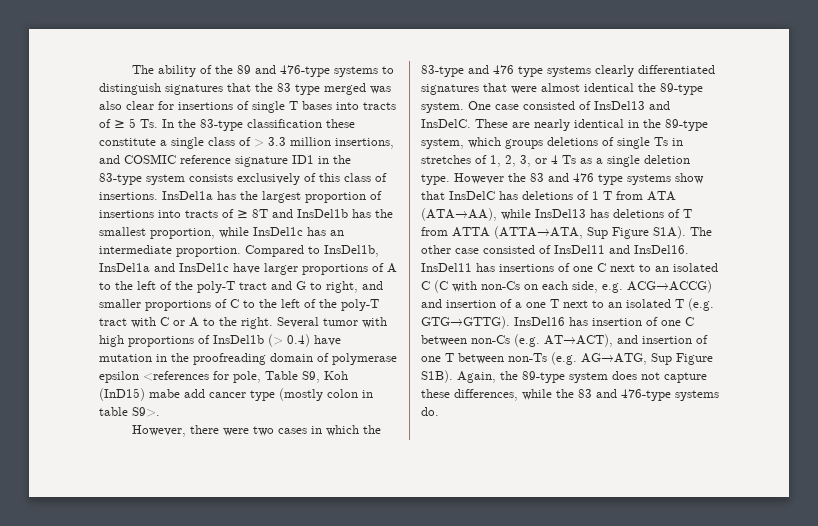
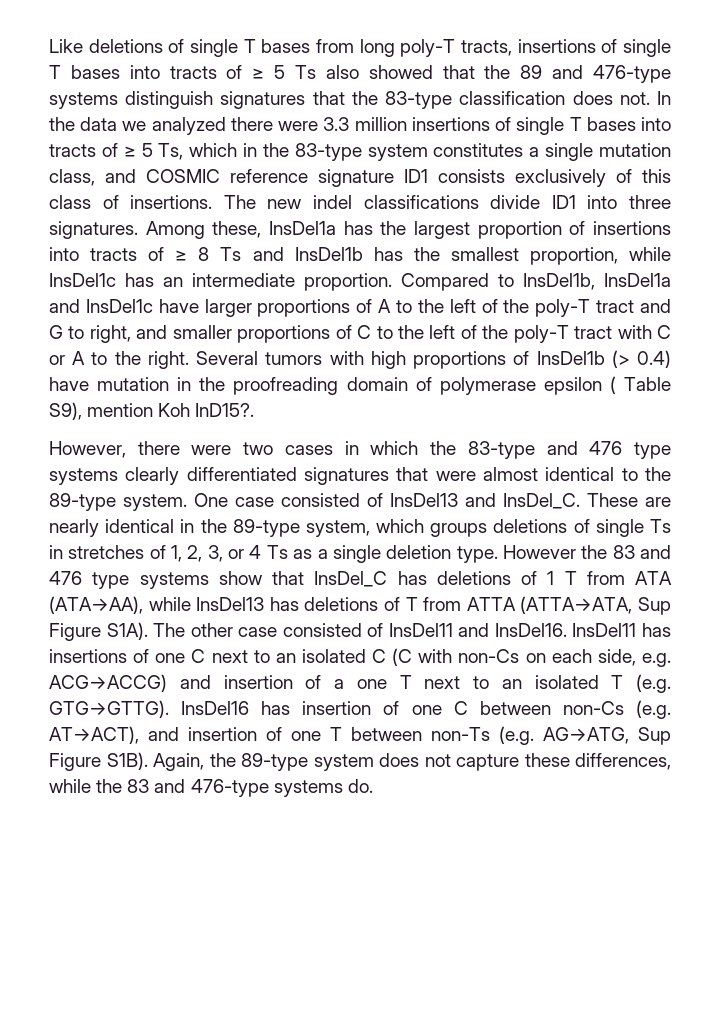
[131,65,394,77] [99,83,391,95] [99,101,174,110] The ability of the 89 and 476-type systems to distinguish signatures that the 83 type merged was also clear for -> [49,39,512,57] Like deletions of single T bases from long poly-T tracts,
[140,119,355,131] [99,137,394,149] Ts. In the 83-type classification these constitute a single class of > 3.3 million insertions, -> [295,65,671,83] [49,91,671,109] [49,117,672,135] [49,143,671,161] [49,169,95,186] Ts also showed that the 89 and 476-type systems distinguish signatures that the 83-type classification does not. In the data we analyzed there were 3.3 million insertions of single T bases into tracts of ≥ 5 Ts, which in the 83-type system constitutes a single mutation class,
[318,155,351,164] [99,173,185,185] in the 83-type system -> (428, 176) none
(158, 196) none -> [223,195,672,209] [49,221,262,239] The new indel classifications divide ID1 into three signatures. Among these,
[252,209,268,218] 8T -> [198,247,242,261] 8 Ts
[323,318,358,326] tumor -> [265,352,323,365] tumors
[143,371,348,383] [99,388,373,401] [99,407,160,417] <references for pole, Table S9, Koh (InD15) mabe add cancer type (mostly colon in table S9>. -> [609,376,672,394] [49,402,255,420] ( Table S9), mention Koh InD15?.
(634, 87) none -> [621,468,638,481] to
[421,119,471,128] InsDelC. -> [503,493,580,509] InsDel_C.
[449,191,495,200] InsDelC -> [314,571,388,587] InsDel_C

